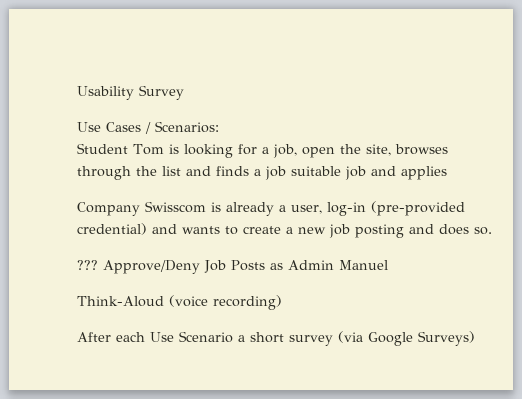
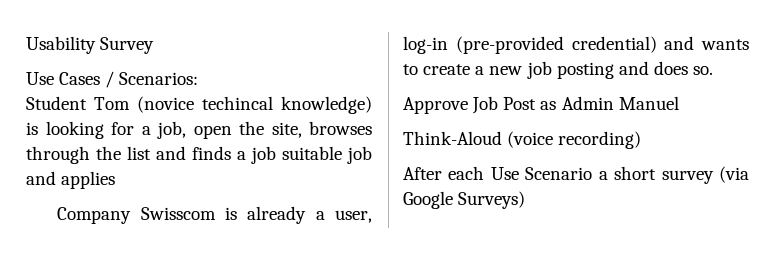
(164, 149) none -> [137,96,372,114] (novice techincal knowledge)
[77,260,265,274] ??? Approve/Deny Job Posts -> [403,96,537,114] Approve Job Post

